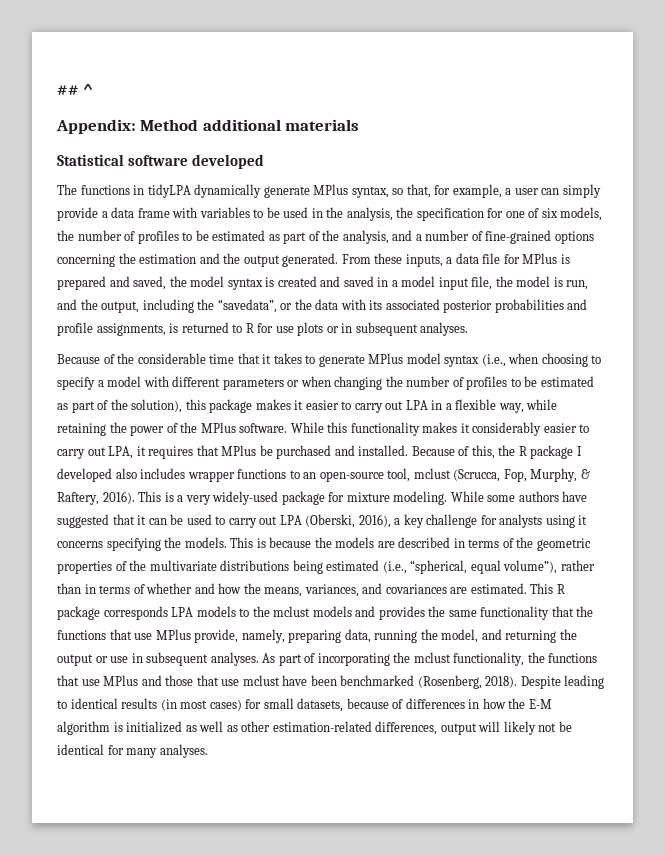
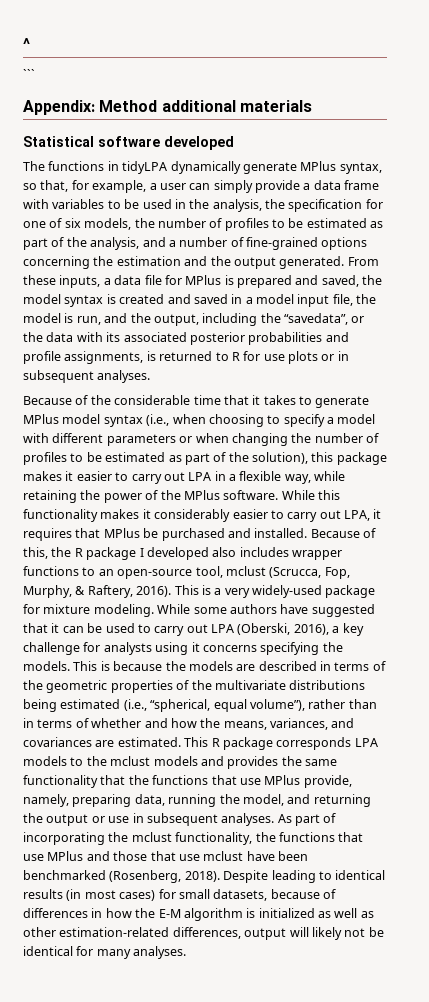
[57,85,79,95] ## -> (23, 44) none
(94, 89) none -> [23,69,35,79] // ```

